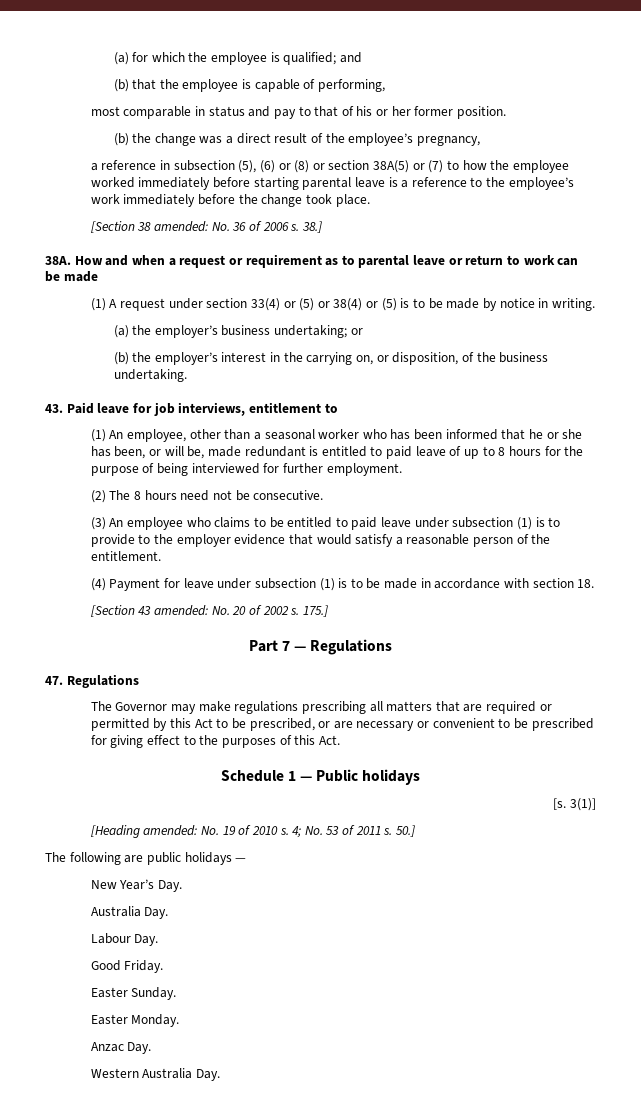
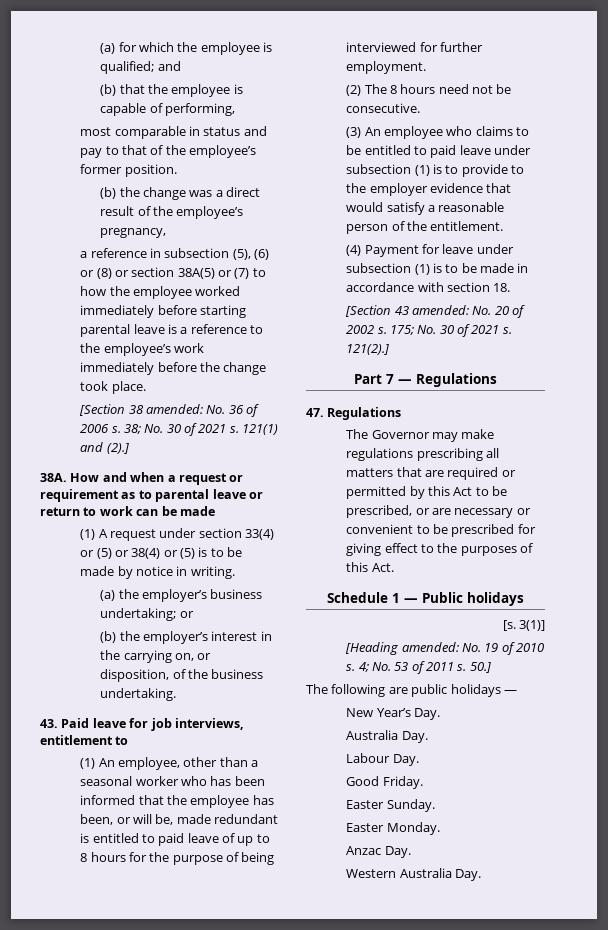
[356,106,411,116] his or her -> [165,145,257,158] the employee’s
[301,221,322,233] 38.] -> [123,423,279,436] [80,442,129,454] 38; No. 30 of 2021 s. 121(1) and (2).]
[529,429,583,439] he or she -> [166,795,250,808] the employee
[302,605,328,617] 175.] -> [389,324,512,337] [346,344,390,355] 175; No. 30 of 2021 s. 121(2).]

